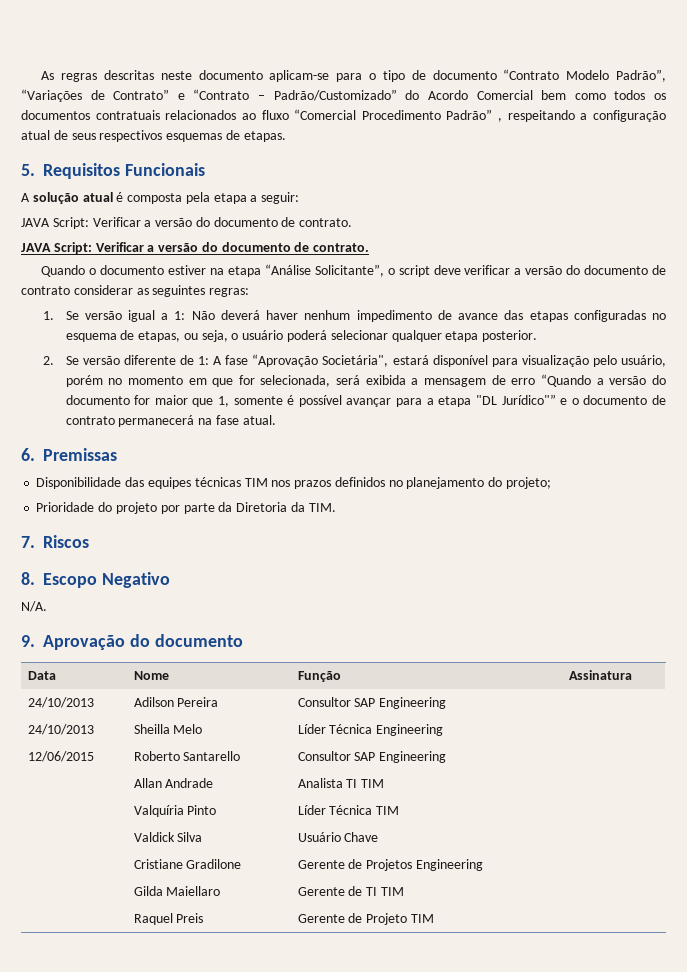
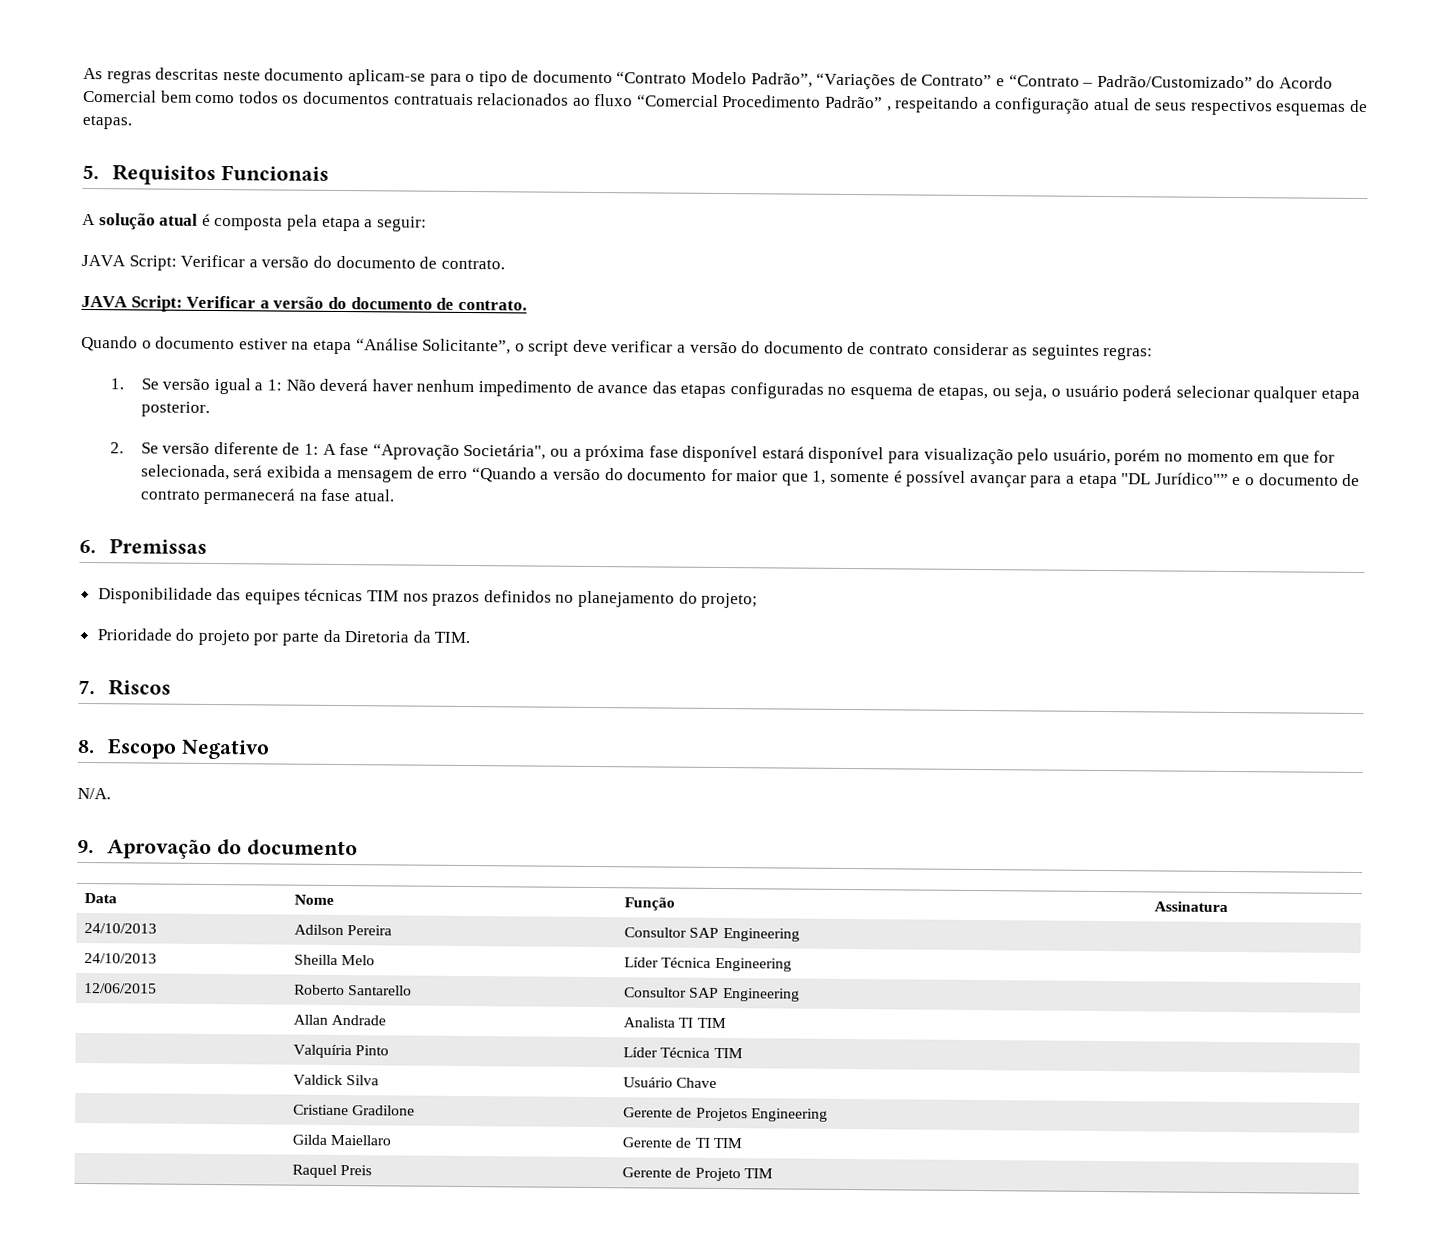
(389, 361) none -> [549,444,759,463] ou a próxima fase disponível

